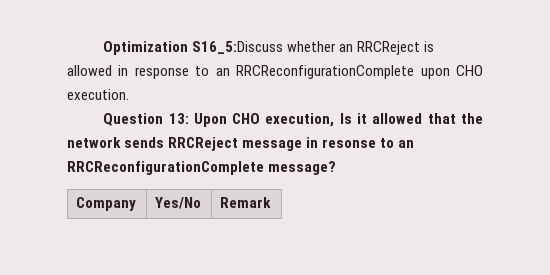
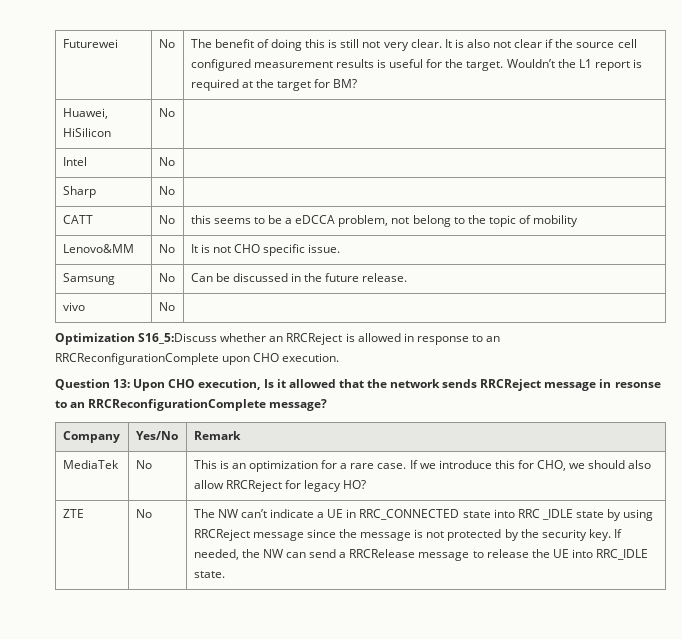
(103, 48) none -> [62,39,118,48] [158,39,175,48] [190,39,637,51] [190,59,642,71] [190,79,358,91] [62,108,108,119] [62,128,111,137] [158,108,175,117] [62,157,87,166] [158,157,175,166] [62,186,96,198] [158,186,175,195] [62,215,93,224] [158,215,175,224] [190,215,579,227] [62,244,134,253] [158,244,175,253] [190,244,341,256] [62,273,115,285] [158,273,175,282] [190,273,408,282] [62,302,85,311] [158,302,175,311] Futurewei | No | The benefit of doing this is still not very clear. It is also not clear if the source cell configured measurement results is useful for the target. Wouldn’t the L1 report is required at the target for BM? // Huawei, HiSilicon | No | // Intel | No | // Sharp | No | // CATT | No | this seems to be a eDCCA problem, not belong to the topic of mobility // Lenovo&MM | No | It is not CHO specific issue. // Samsung | No | Can be discussed in the future release. // vivo | No | //
(272, 202) none -> [62,460,119,469] [135,460,152,469] [193,460,652,472] [193,480,367,492] [62,509,84,518] [135,509,152,518] [193,509,654,521] [193,529,622,541] [193,549,649,561] [193,571,225,578] // MediaTek | No | This is an optimization for a rare case. If we introduce this for CHO, we should also allow RRCReject for legacy HO? // ZTE | No | The NW can’t indicate a UE in RRC_CONNECTED state into RRC _IDLE state by using RRCReject message since the message is not protected by the security key. If needed, the NW can send a RRCRelease message to release the UE into RRC_IDLE state.

